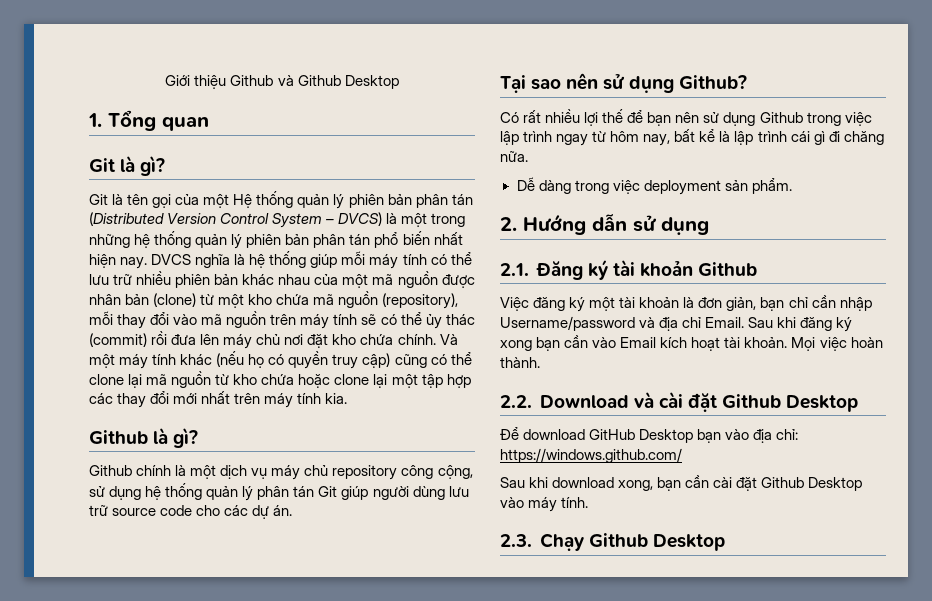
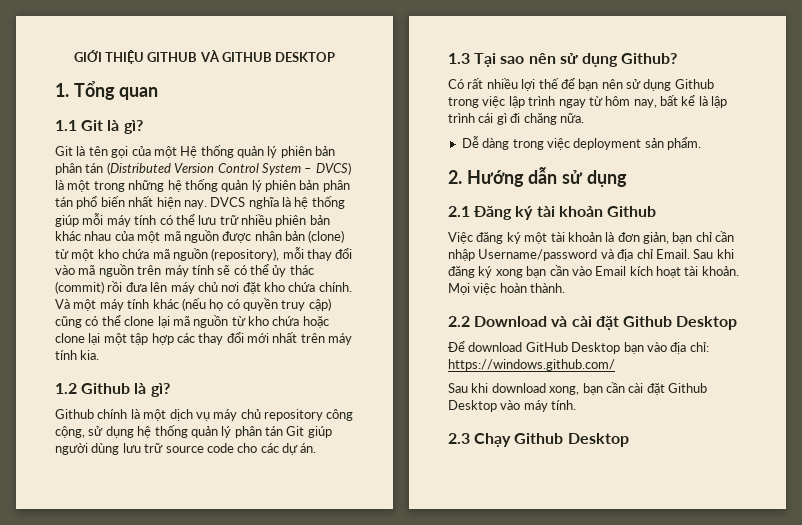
[165,75,399,89] Giới thiệu Github và Github Desktop -> [73,50,336,64] GIỚI THIỆU GITHUB VÀ GITHUB DESKTOP
(209, 123) none -> [55,120,77,131] 1.1
(348, 398) none -> [55,383,77,394] 1.2
(293, 510) none -> [448,53,470,64] 1.3
[500,263,529,276] 2.1. -> [448,206,470,217] 2.1
[500,395,532,408] 2.2. -> [448,316,470,327] 2.2
[500,534,532,547] 2.3. -> [448,433,470,444] 2.3

